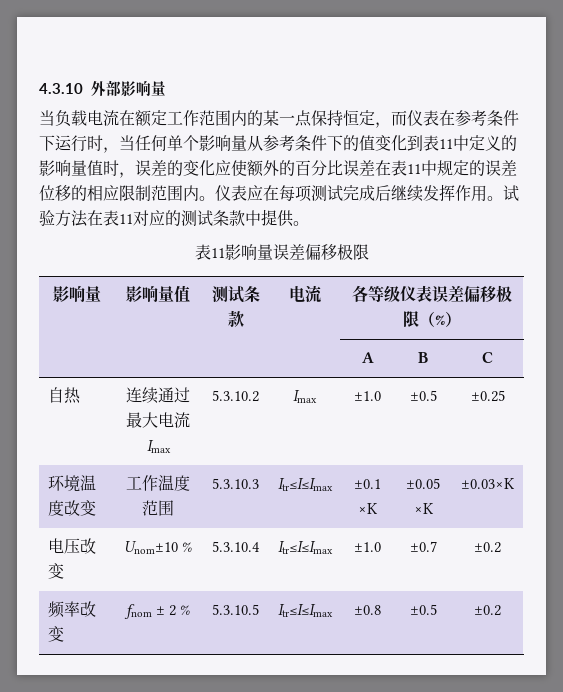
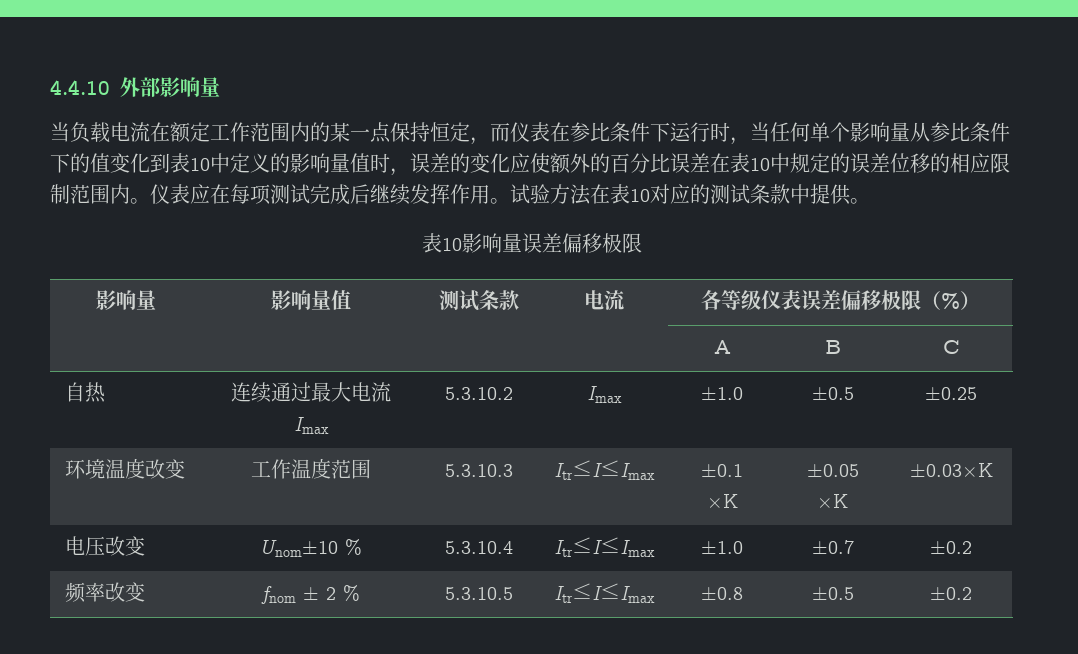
[39,83,83,94] 4.3.10 -> [50,80,110,95] 4.4.10
[471,110,487,126] 考 -> [590,122,610,142] 比
[279,135,295,151] 考 -> [950,122,970,142] 比
[439,139,453,149] 11 -> [190,158,210,171] 10
[407,164,421,174] 11 -> [750,158,770,171] 10
[119,214,133,224] 11 -> [630,189,650,202] 10
[210,248,225,258] 11 -> [441,238,462,251] 10

